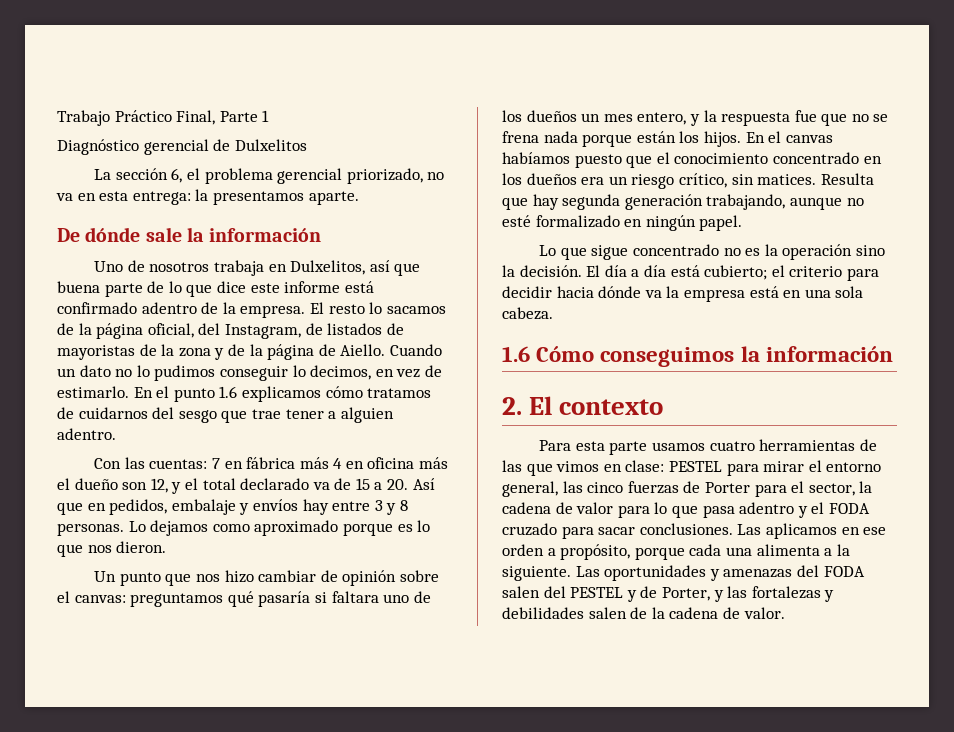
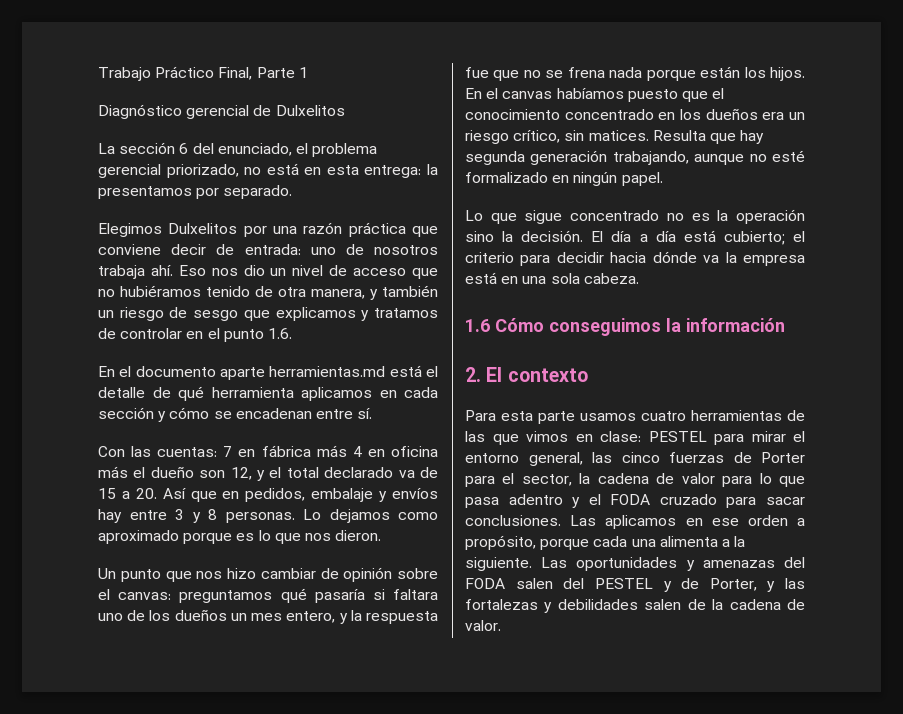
[171,168,183,183] 6, -> [179,143,292,156] 6 del enunciado,
[56,193,73,201] va -> [266,163,299,175] está
[308,191,359,205] [57,227,322,242] [94,260,421,276] [57,281,374,297] [57,302,446,318] [57,323,404,339] [57,344,442,360] [57,365,442,381] [57,386,432,402] [57,407,394,423] [57,428,116,440] aparte. // De dónde sale la información // Uno de nosotros trabaja en Dulxelitos, así que buena parte de lo que dice este informe está confirmado adentro de la empresa. El resto lo sacamos de la página oficial, del Instagram, de listados de mayoristas de la zona y de la página de Aiello. Cuando un dato no lo pudimos conseguir lo decimos, en vez de estimarlo. En el punto 1.6 explicamos cómo tratamos de cuidarnos del sesgo que trae tener a alguien adentro. -> [196,185,293,199] [98,222,438,237] [98,244,438,255] [98,265,438,279] [98,285,438,300] [98,307,438,321] [98,328,292,342] [98,365,438,380] [98,386,438,401] [98,407,373,422] por separado. // Elegimos Dulxelitos por una razón práctica que conviene decir de entrada: uno de nosotros trabaja ahí. Eso nos dio un nivel de acceso que no hubiéramos tenido de otra manera, y también un riesgo de sesgo que explicamos y tratamos de controlar en el punto 1.6. // En el documento aparte herramientas.md está el detalle de qué herramienta aplicamos en cada sección y cómo se encadenan entre sí.

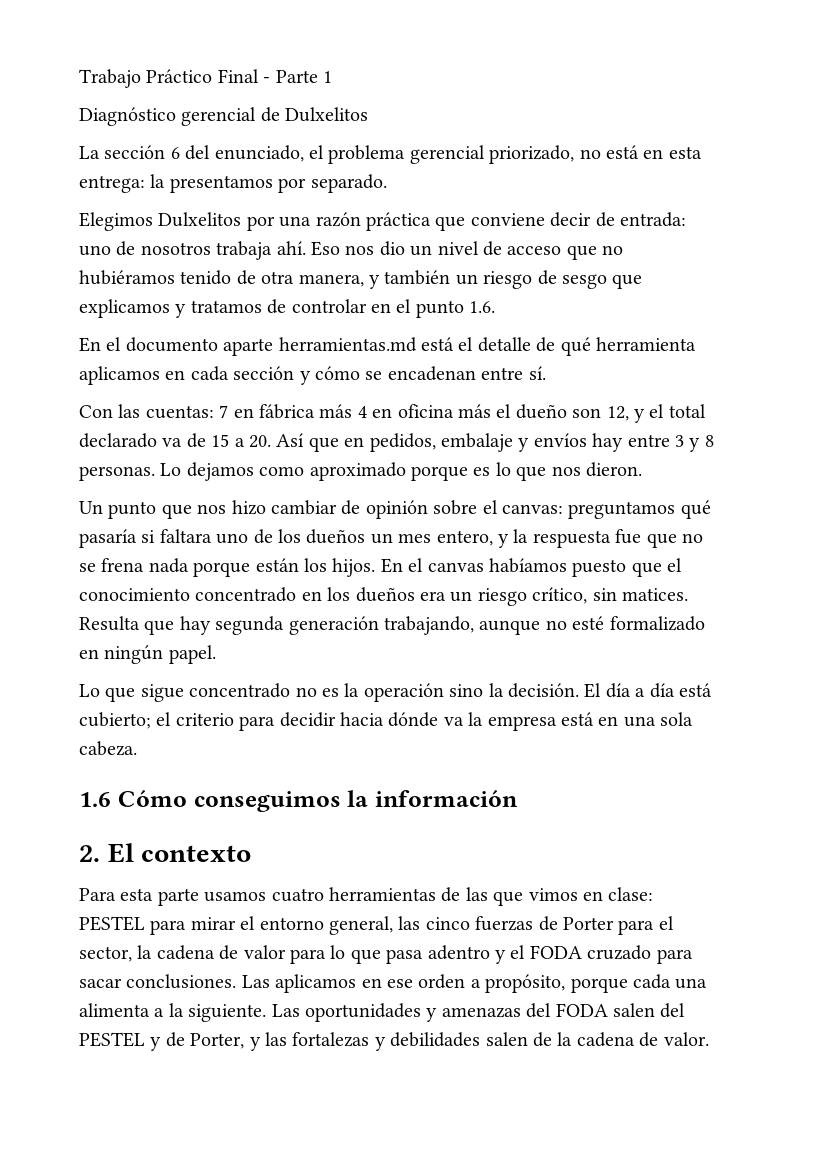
[218,67,253,80] Final, -> [217,69,271,83] Final -

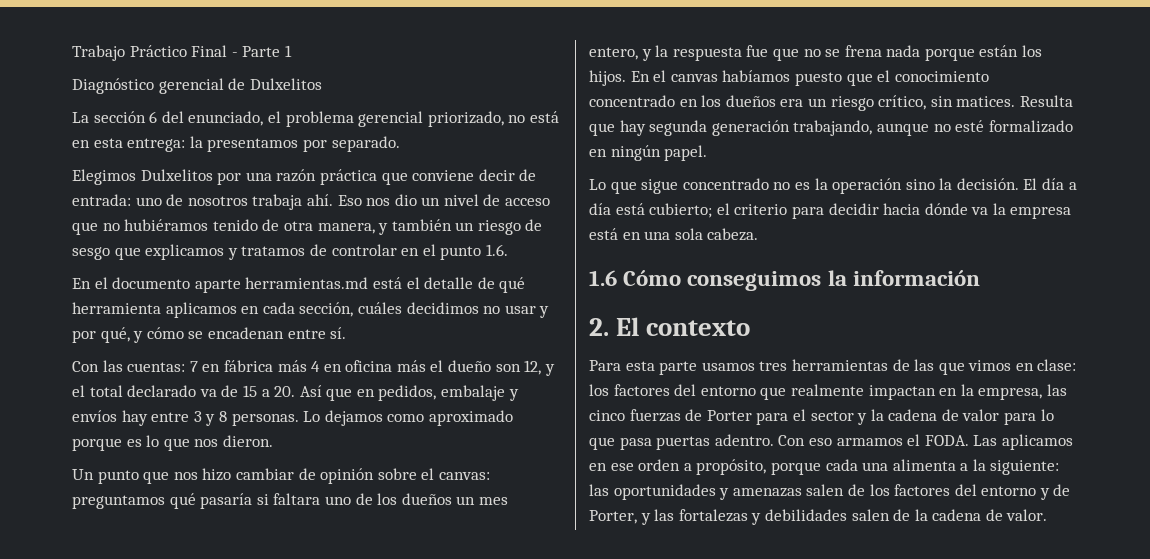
[233,366,295,380] sección -> [299,302,550,318] [72,327,130,343] sección, cuáles decidimos no usar y por qué,
[271,888,324,902] cuatro -> [759,361,788,371] tres
[79,916,393,935] PESTEL para mirar el entorno general, -> [589,384,1043,400] los factores del entorno que realmente impactan en la empresa,
[79,946,132,962] sector, -> [810,411,868,425] sector y
[427,945,693,964] [79,974,237,989] adentro y el FODA cruzado para sacar conclusiones. -> [656,434,969,450] puertas adentro. Con eso armamos el FODA.
[188,1004,300,1022] siguiente. Las -> [990,460,1060,475] [589,484,609,496] siguiente: las
[526,1003,686,1018] [79,1032,145,1047] del FODA salen del PESTEL -> [806,484,1037,496] salen de los factores del entorno

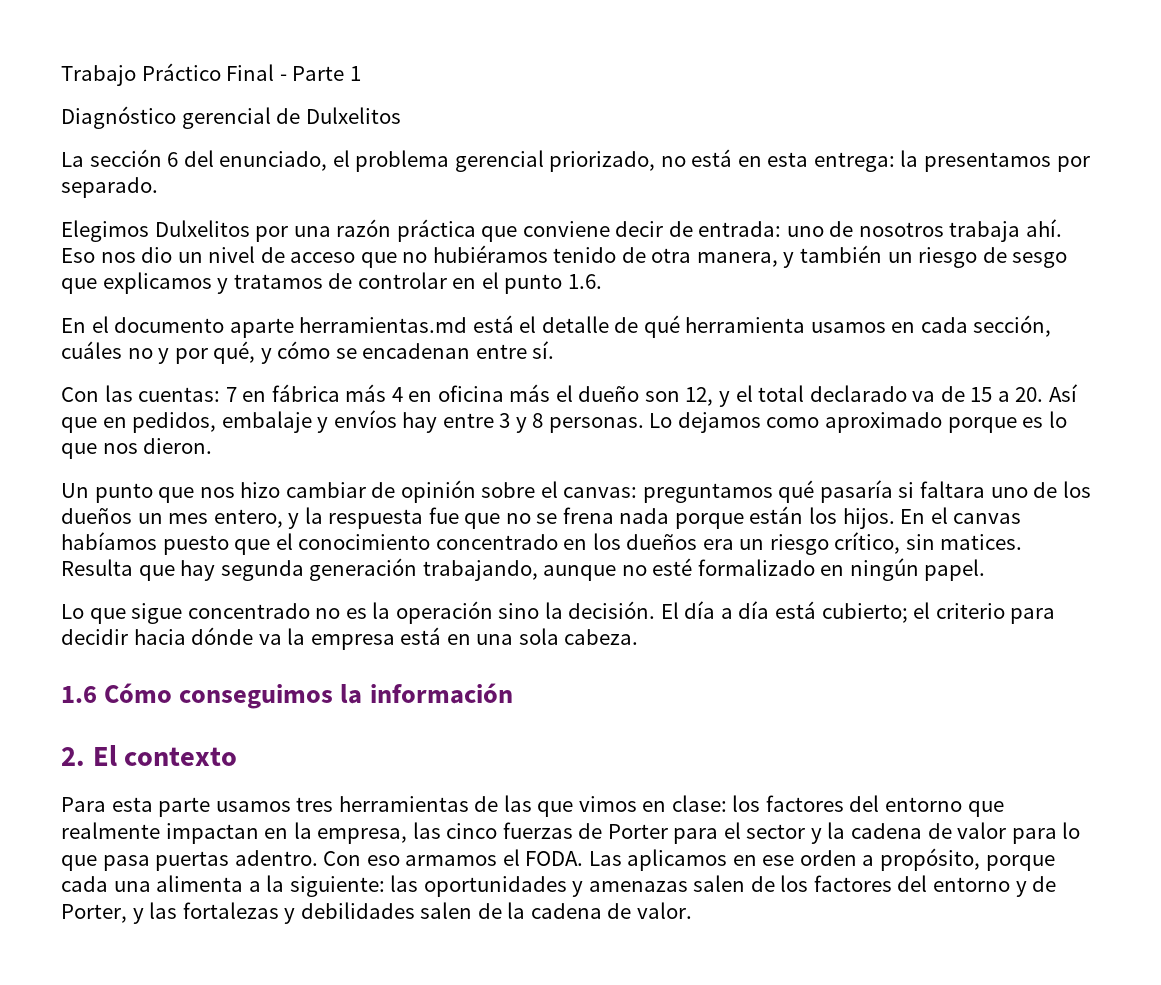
[165,302,237,318] aplicamos -> [810,322,886,333] usamos
[406,302,536,314] decidimos no usar -> [127,348,153,359] no

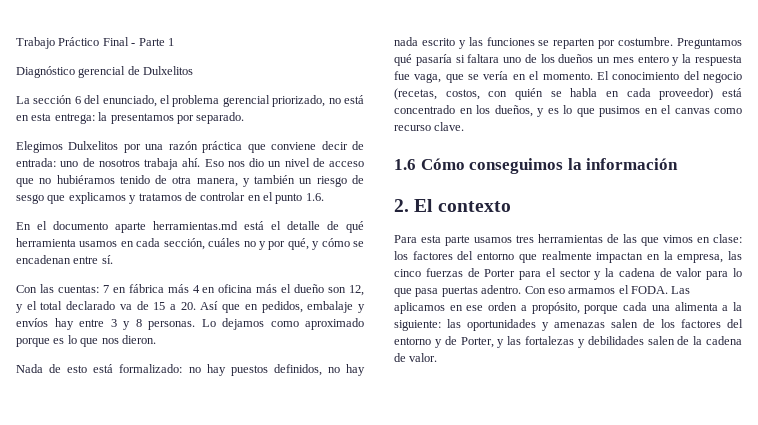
[61,480,773,503] Un punto que nos hizo cambiar de opinión sobre el canvas: preguntamos -> [16,364,365,376] [394,37,742,49] Nada de esto está formalizado: no hay puestos definidos, no hay nada escrito y las funciones se reparten por costumbre. Preguntamos
[213,509,283,528] entero, -> [637,55,669,63] entero
[464,506,1022,529] [61,532,1023,555] [61,558,986,581] [61,601,1056,624] [61,627,639,650] que no se frena nada porque están los hijos. En el canvas habíamos puesto que el conocimiento concentrado en los dueños era un riesgo crítico, sin matices. Resulta que hay segunda generación trabajando, aunque no esté formalizado en ningún papel. // Lo que sigue concentrado no es la operación sino la decisión. El día a día está cubierto; el criterio para decidir hacia dónde va la empresa está en una sola cabeza. -> [414,71,742,83] [394,88,742,100] [394,105,742,117] [394,122,465,131] vaga, que se vería en el momento. El conocimiento del negocio (recetas, costos, con quién se habla en cada proveedor) está concentrado en los dueños, y es lo que pusimos en el canvas como recurso clave.

